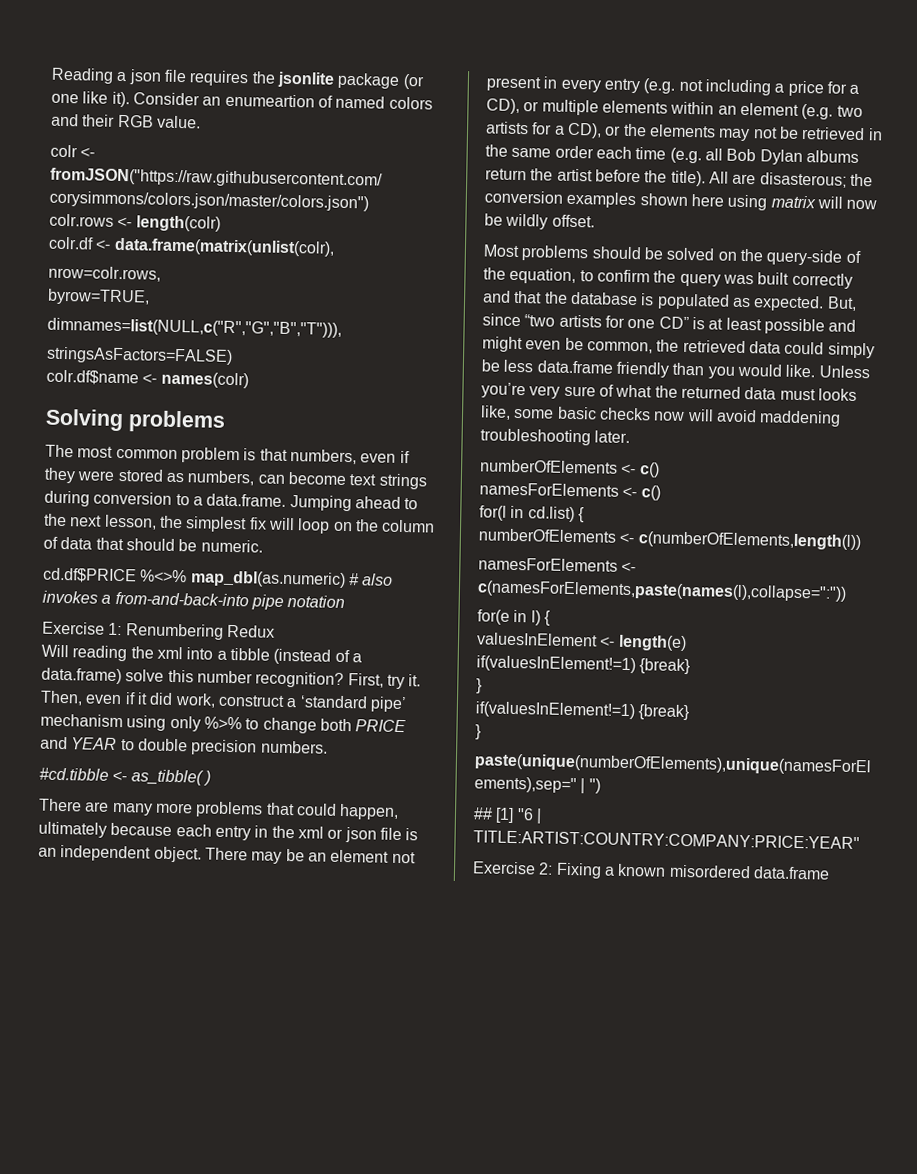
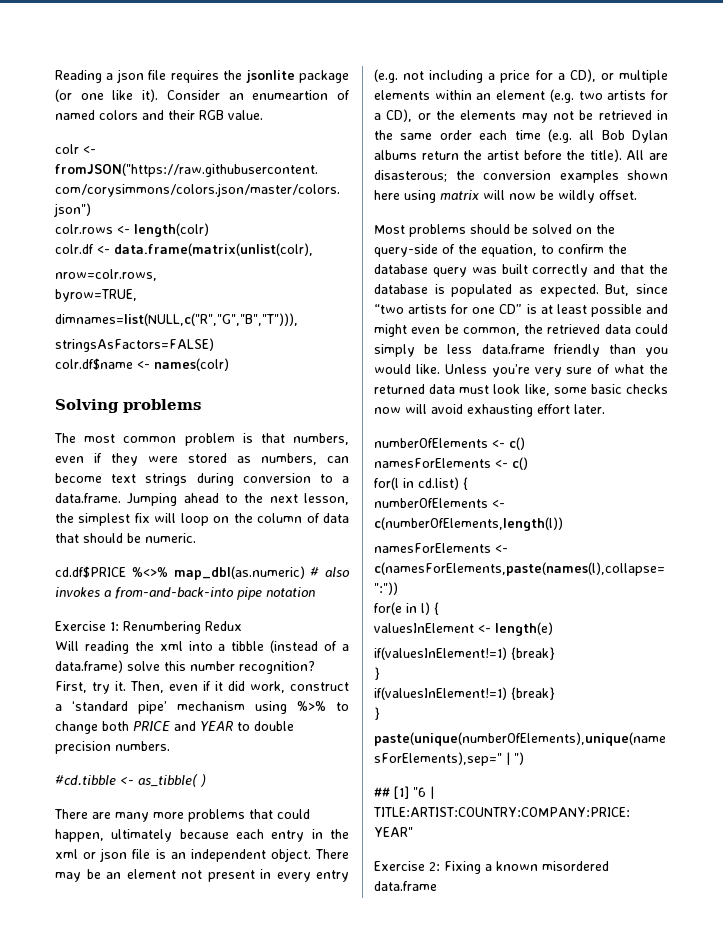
[169,715,201,732] only -> (287, 707) none
(677, 276) none -> [374,264,428,274] database
[817,388,857,401] looks -> [493,384,521,394] look
[759,410,842,427] [480,428,591,446] maddening troubleshooting -> [467,404,570,417] exhausting effort

